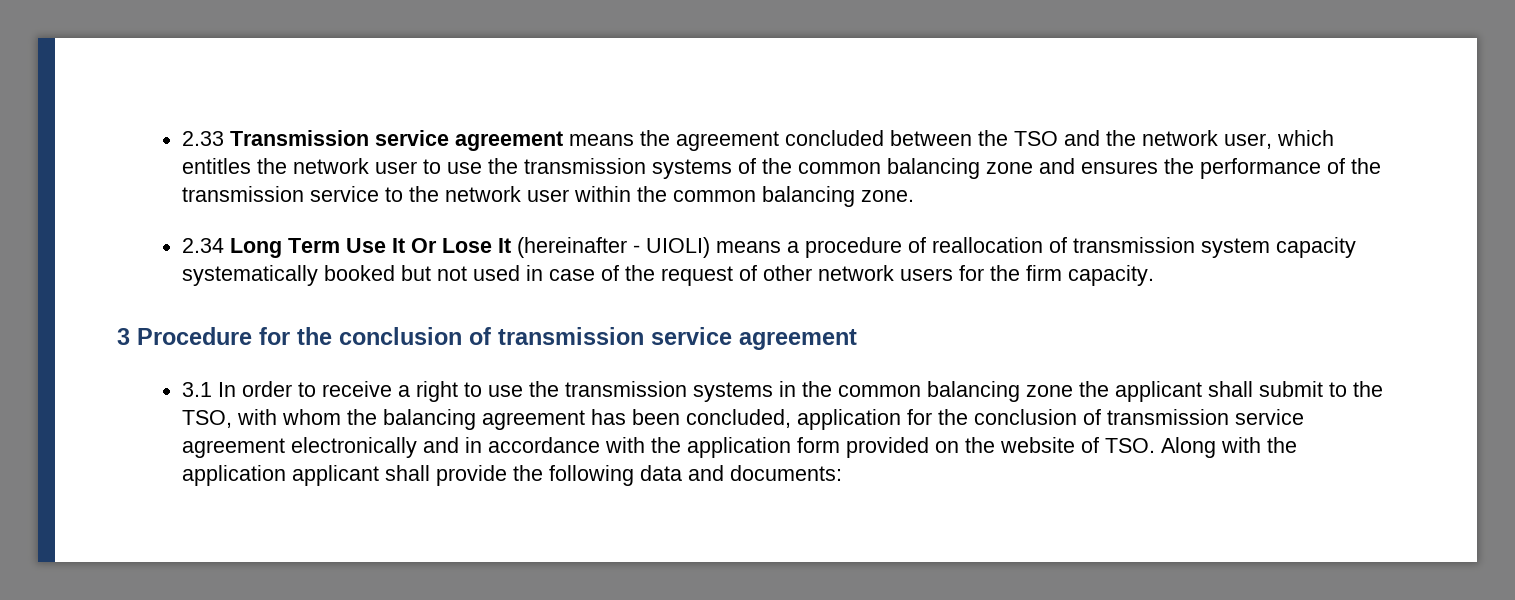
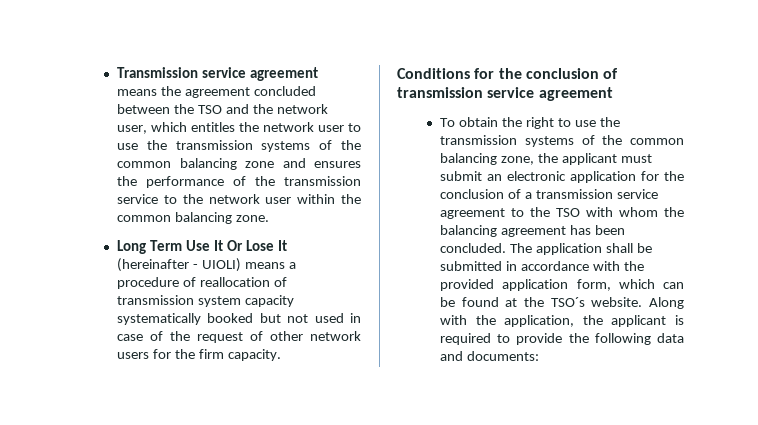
[181,131,224,146] 2.33 -> (117, 72) none
[181,238,224,253] 2.34 -> (269, 218) none
[117,327,252,345] 3 Procedure -> [397,68,470,79] Conditions
[181,381,410,397] 3.1 In order to receive a -> [440,117,522,127] To obtain the
[778,381,1383,402] [181,410,232,428] in the common balancing zone the applicant shall submit to the TSO, -> [581,135,684,145] [440,153,652,165] [440,171,684,183] [440,189,658,199] [440,207,581,219] of the common balancing zone, the applicant must submit an electronic application for the conclusion of a transmission service agreement to the TSO
[685,409,1304,430] [181,437,1297,458] [181,465,430,486] concluded, application for the conclusion of transmission service agreement electronically and in accordance with the application form provided on the website of TSO. Along with the application applicant shall -> [440,243,652,255] [440,261,644,271] [440,279,684,291] [440,297,684,309] [440,315,684,327] [440,333,511,345] concluded. The application shall be submitted in accordance with the provided application form, which can be found at the TSO´s website. Along with the application, the applicant is required to

